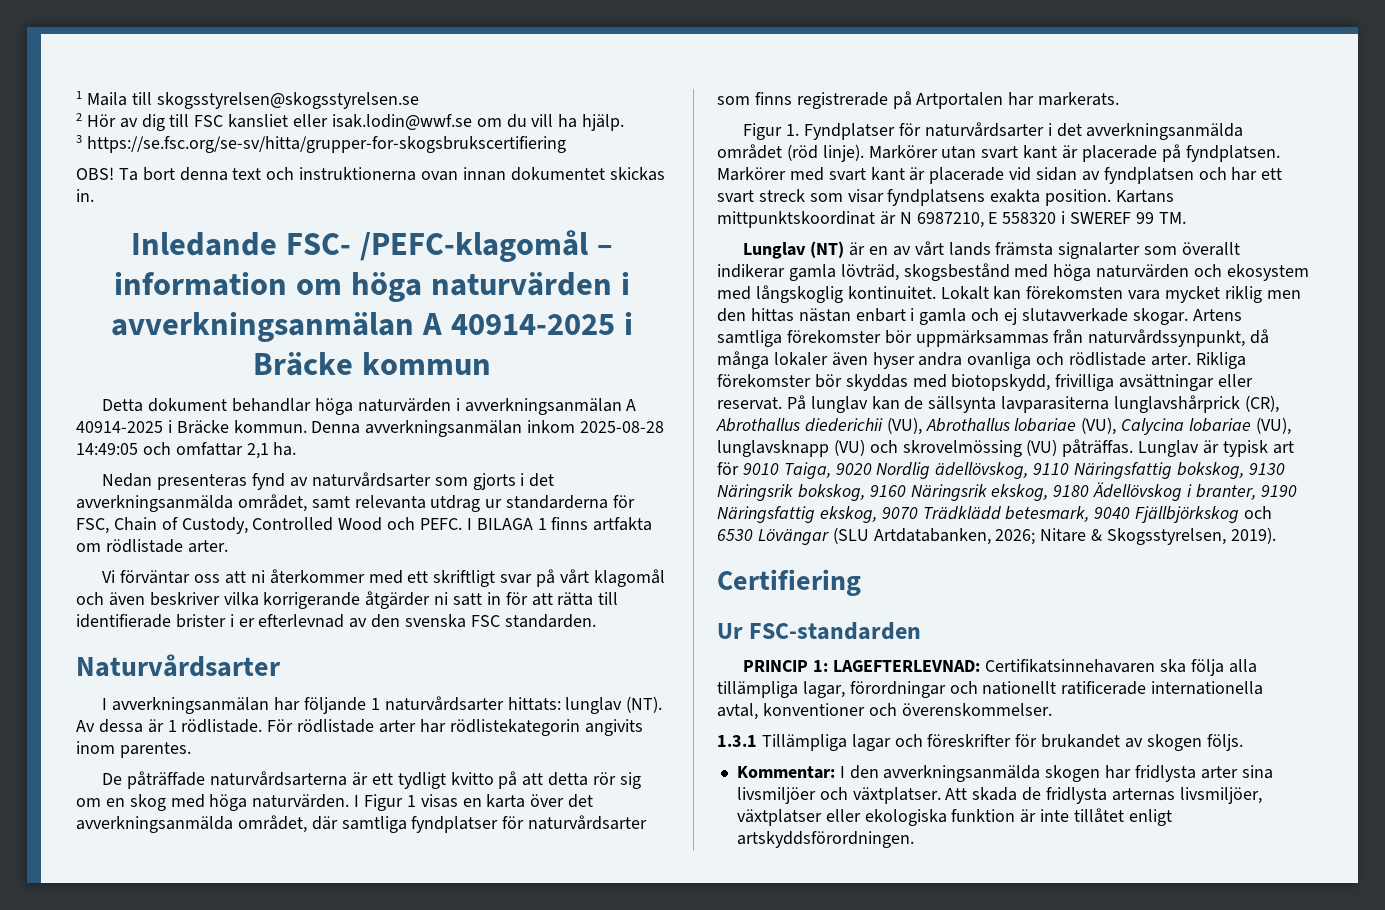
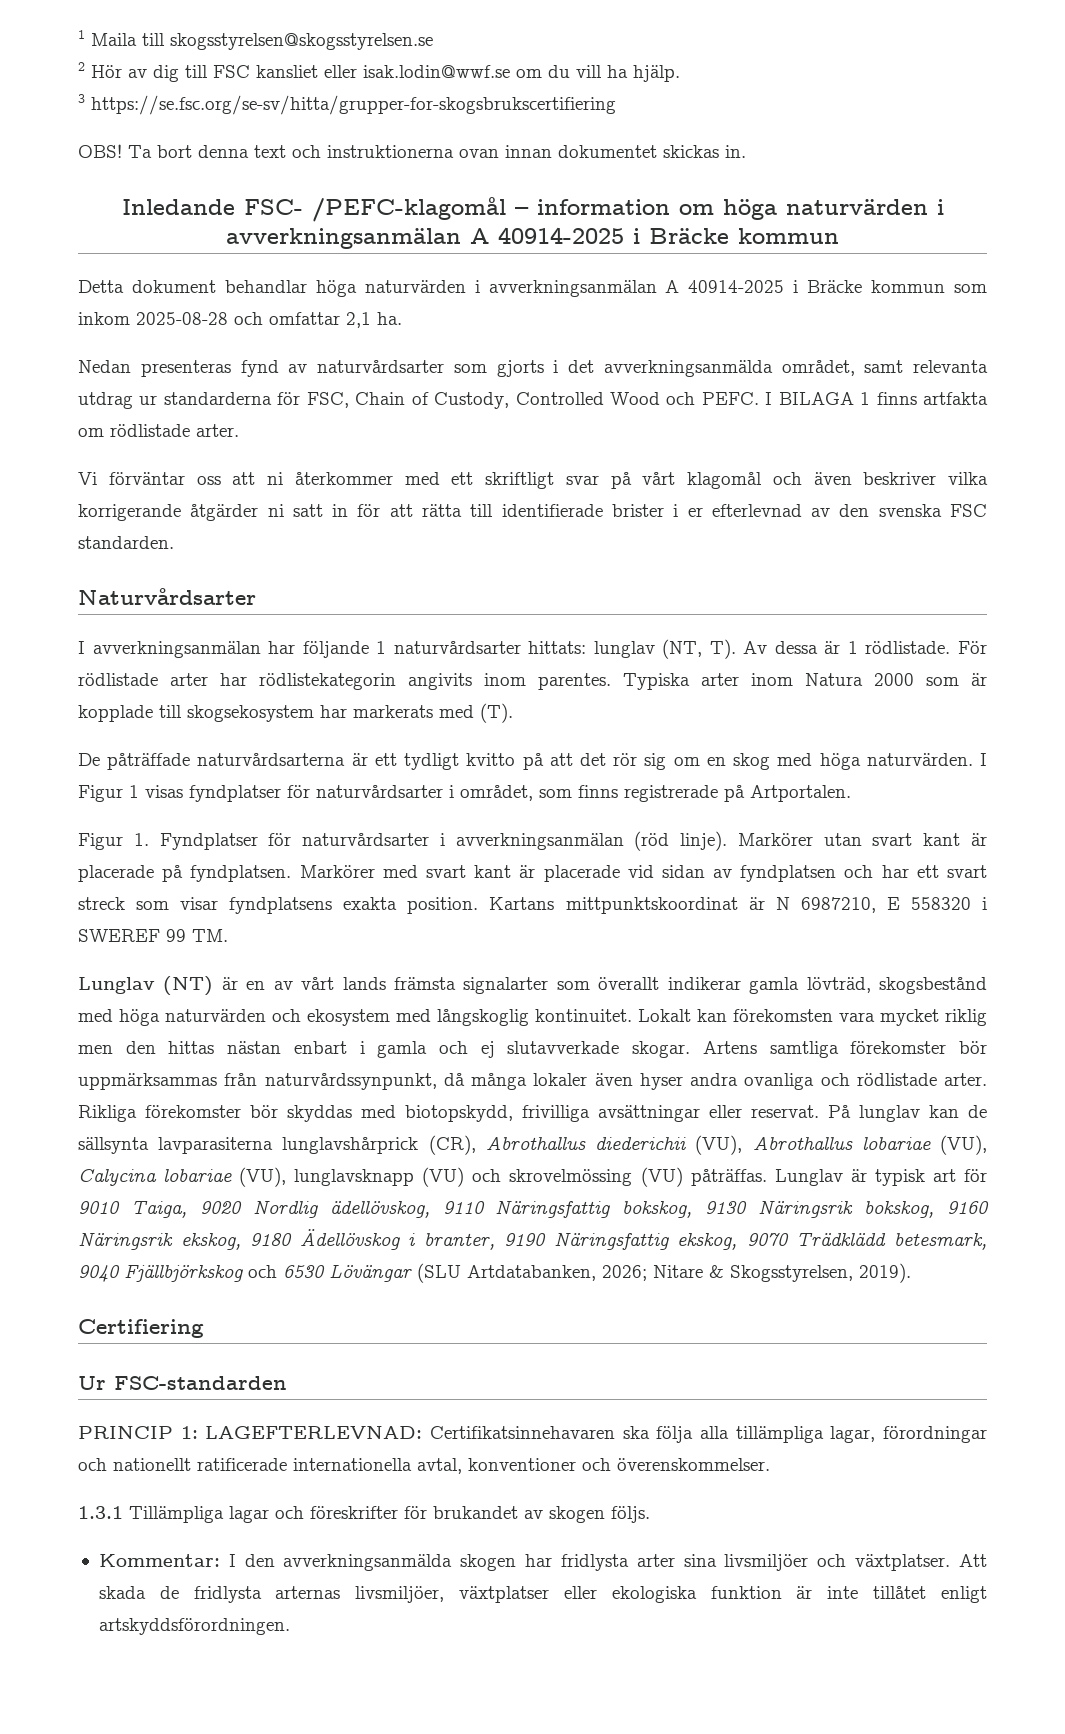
[233,420,523,437] kommun. Denna avverkningsanmälan -> [871,280,987,293] kommun som
[76,443,138,455] 14:49:05 -> (228, 318) none
[626,696,663,713] (NT). -> [662,639,736,659] (NT, T).
(191, 750) none -> [623,673,987,690] [78,703,513,723] Typiska arter inom Natura 2000 som är kopplade till skogsekosystem har markerats med (T).
[548,772,589,786] detta -> [580,753,606,766] det
[462,794,594,808] [76,815,407,833] en karta över det avverkningsanmälda området, där samtliga -> (183, 791) none
(648, 822) none -> [449,785,533,801] i området,
[916,92,1120,109] Artportalen har markerats. -> [750,785,851,802] Artportalen.
[1056,123,1244,140] [717,144,782,159] det avverkningsanmälda området -> [455,833,624,850] avverkningsanmälan

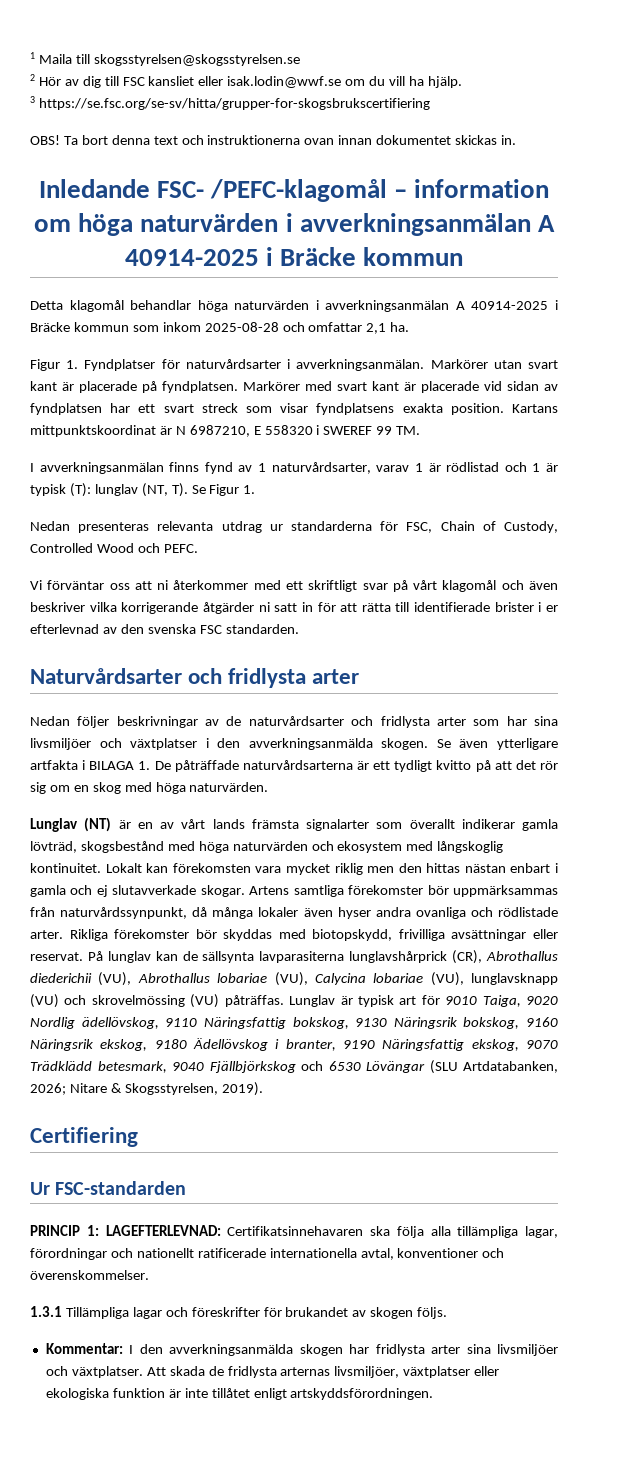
[131,280,216,293] dokument -> [69,300,124,312] klagomål
[78,360,904,377] Nedan presenteras fynd av naturvårdsarter som gjorts i det avverkningsanmälda området, samt -> [30,359,558,371] [30,381,558,393] [30,403,558,415] [30,425,421,437] [30,462,559,474] [30,483,256,497] [30,521,150,533] Figur 1. Fyndplatser för naturvårdsarter i avverkningsanmälan. Markörer utan svart kant är placerade på fyndplatsen. Markörer med svart kant är placerade vid sidan av fyndplatsen har ett svart streck som visar fyndplatsens exakta position. Kartans mittpunktskoordinat är N 6987210, E 558320 i SWEREF 99 TM. // I avverkningsanmälan finns fynd av 1 naturvårdsarter, varav 1 är rödlistad och 1 är typisk (T): lunglav (NT, T). Se Figur 1. // Nedan presenteras
[765,392,988,405] [78,424,239,437] I BILAGA 1 finns artfakta om rödlistade arter. -> (198, 548) none
[78,639,987,659] [78,673,987,690] [78,703,513,723] // I avverkningsanmälan har följande 1 naturvårdsarter hittats: lunglav (NT, T). Av dessa är 1 rödlistade. För rödlistade arter har rödlistekategorin angivits inom parentes. Typiska arter inom Natura 2000 som är kopplade till skogsekosystem har markerats med (T). // -> [188,668,360,688] [30,716,559,728] [30,738,558,750] [30,760,151,770] och fridlysta arter // Nedan följer beskrivningar av de naturvårdsarter och fridlysta arter som har sina livsmiljöer och växtplatser i den avverkningsanmälda skogen. Se även ytterligare artfakta i BILAGA 1.
[979,753,987,766] [78,785,851,802] [78,831,987,851] [78,865,987,882] [78,897,988,914] [78,929,228,942] I Figur 1 visas fyndplatser för naturvårdsarter i området, som finns registrerade på Artportalen. // Figur 1. Fyndplatser för naturvårdsarter i avverkningsanmälan (röd linje). Markörer utan svart kant är placerade på fyndplatsen. Markörer med svart kant är placerade vid sidan av fyndplatsen och har ett svart streck som visar fyndplatsens exakta position. Kartans mittpunktskoordinat är N 6987210, E 558320 i SWEREF 99 TM. -> (269, 787) none

